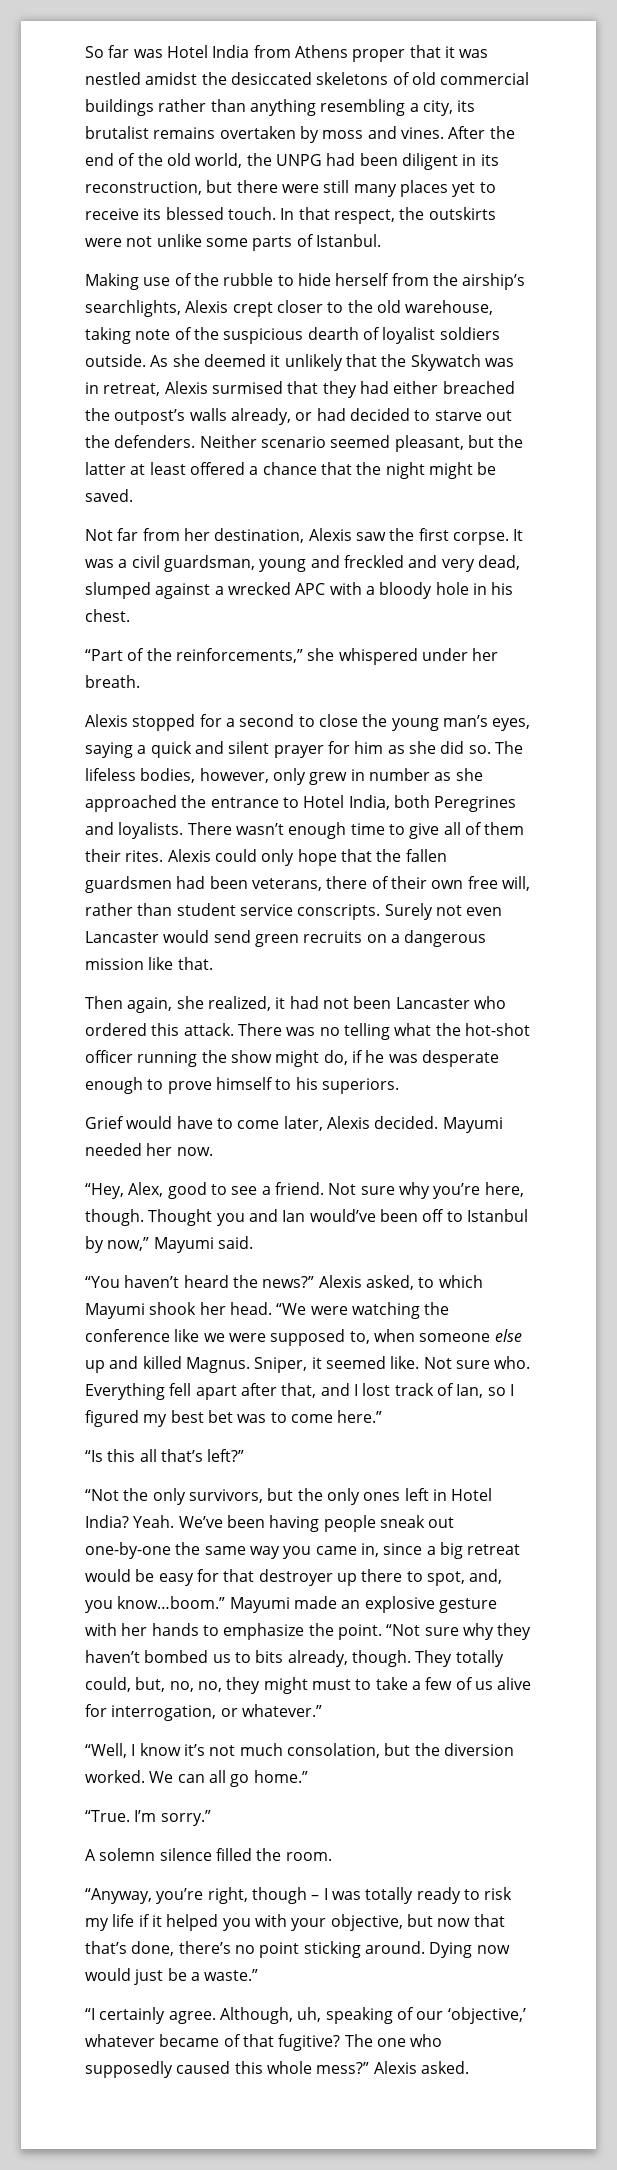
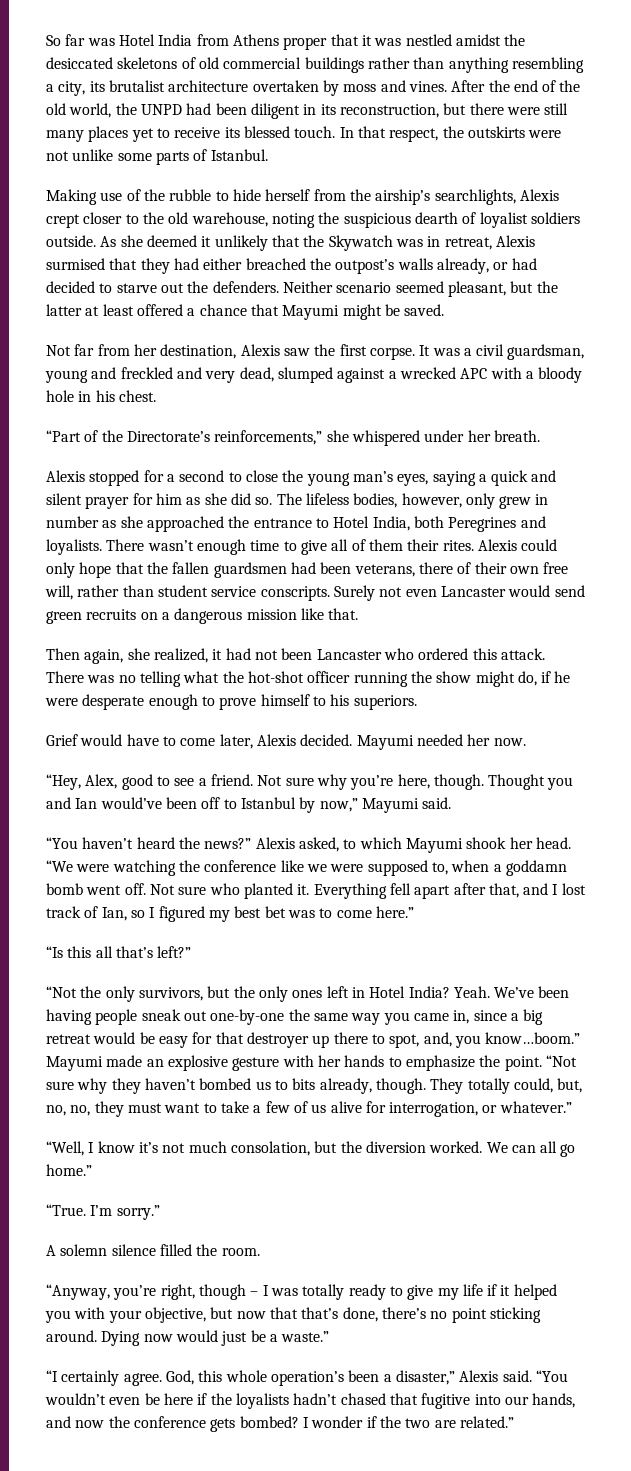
[153,127,216,139] remains -> [168,80,249,92] architecture
[275,154,322,166] UNPG -> [140,104,182,115] UNPD
[85,327,192,344] taking note of -> [271,213,315,228] noting
[356,462,425,479] the night -> [282,305,340,320] Mayumi
(172, 654) none -> [126,431,210,442] Directorate’s
[388,1054,418,1063] was -> [45,698,78,706] were
[419,1329,522,1342] [85,1356,531,1373] someone else up and killed Magnus. Sniper, it seemed like. Not sure who. -> [493,860,567,876] [46,883,310,899] a goddamn bomb went off. Not sure who planted it.
[263,1677,351,1694] might must -> [127,1103,201,1113] must want
[484,1887,513,1900] risk -> [407,1285,434,1300] give
[219,2007,526,2024] [85,2034,443,2051] [85,2061,469,2078] Although, uh, speaking of our ‘objective,’ whatever became of that fugitive? The one who supposedly caused this whole mess?” Alexis asked. -> [165,1370,568,1386] [45,1393,576,1409] [46,1416,514,1432] God, this whole operation’s been a disaster,” Alexis said. “You wouldn’t even be here if the loyalists hadn’t chased that fugitive into our hands, and now the conference gets bombed? I wonder if the two are related.”

